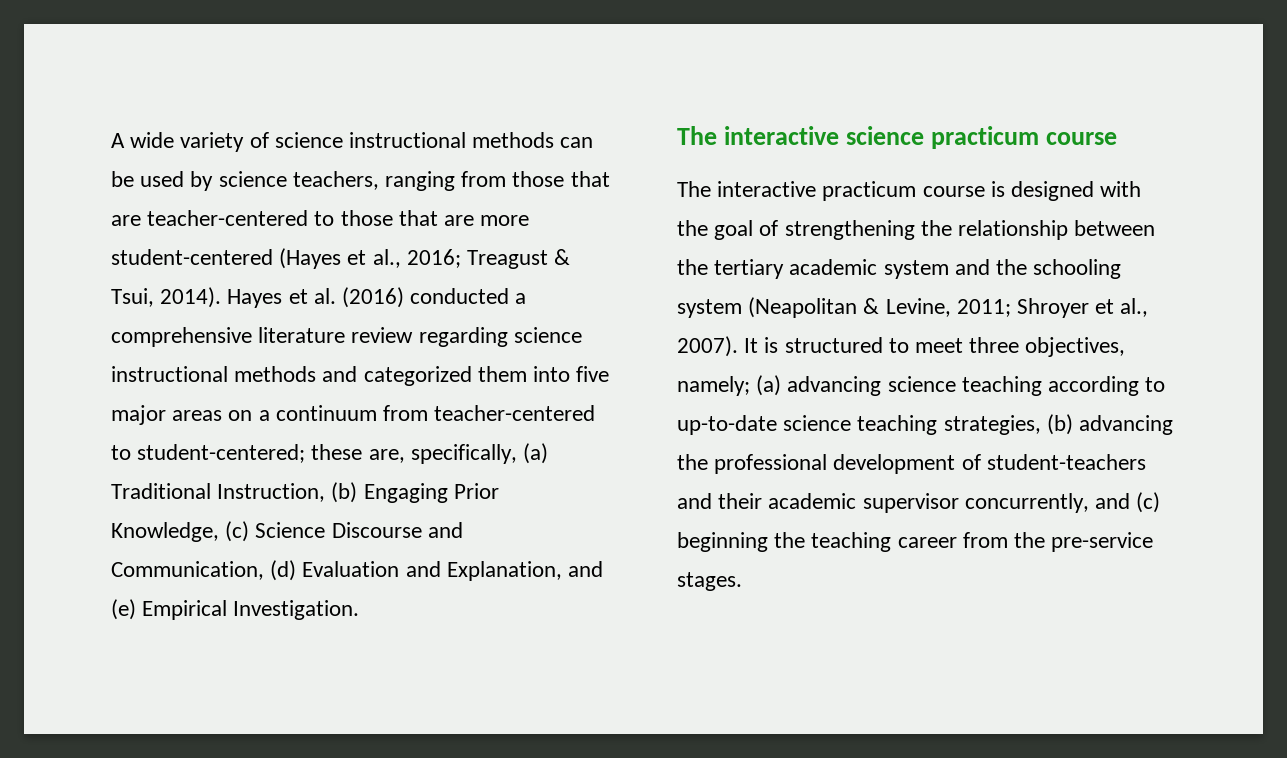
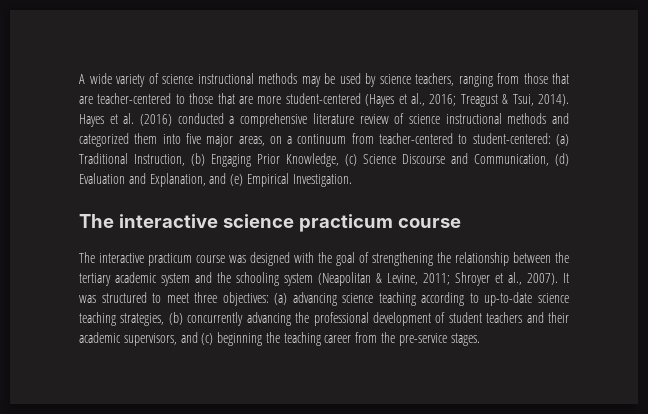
[560,137,594,148] can -> [301,76,321,87] may
[418,327,508,347] regarding -> [394,113,405,124] of
[172,410,223,421] areas -> [238,136,265,146] areas,
[137,444,517,464] student-centered; these are, specifically, -> [472,133,551,144] student-centered:
[990,181,1005,197] is -> [229,255,246,263] was
[764,337,779,353] is -> [79,295,96,303] was
[1025,337,1126,357] [677,376,750,396] objectives, namely; -> [222,292,269,306] objectives:
(1073, 424) none -> [187,312,244,326] concurrently
[986,454,1146,470] student-teachers -> [448,312,523,323] student teachers
[862,493,1089,513] supervisor concurrently, -> [123,333,177,346] supervisors,

